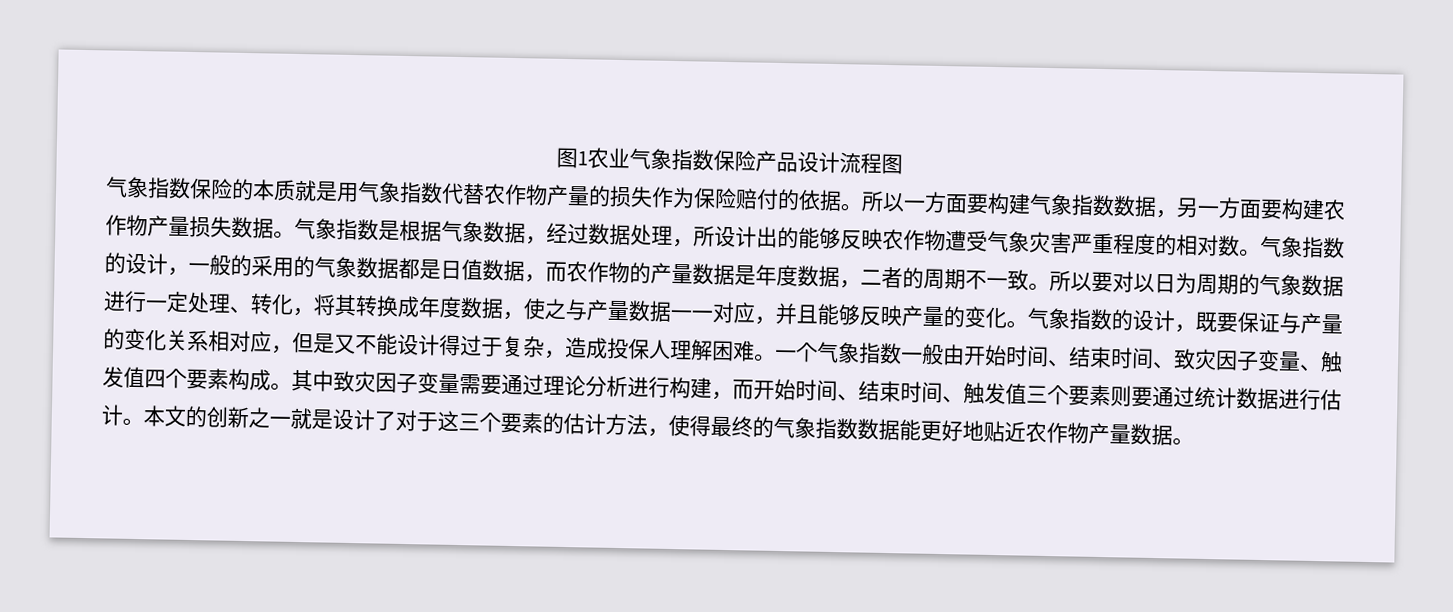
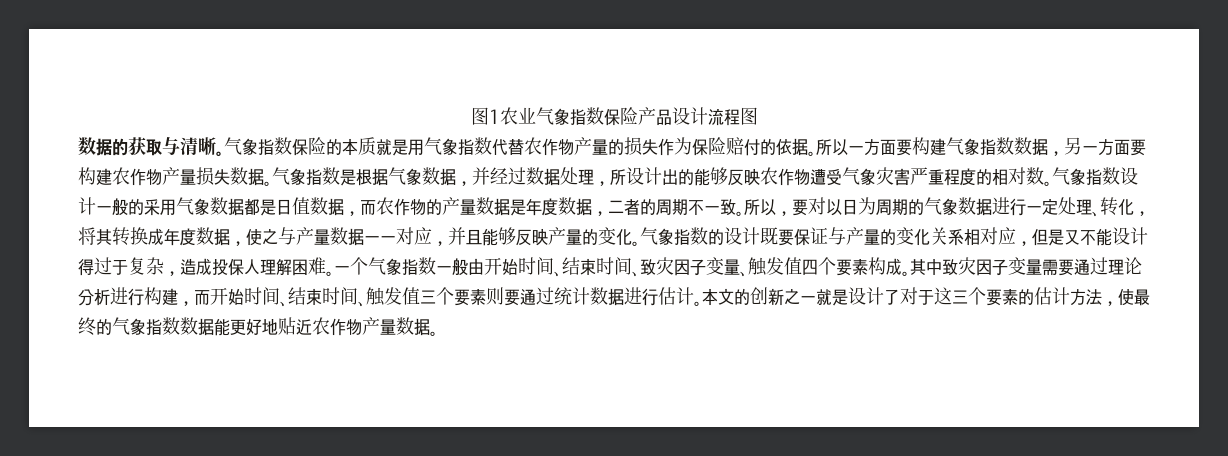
(903, 164) none -> [78,137,224,157] 数据的获取与清晰。
(547, 240) none -> [472,167,490,185] 并
[104,252,189,276] 的设计， -> [1120,167,1138,185] [78,197,96,215] 设计
[293,255,315,278] 的 -> (176, 207) none
(1092, 282) none -> [776,211,792,216] ，
[1174,324,1196,333] ， -> (760, 236) none
[689,415,711,437] 得 -> (1134, 297) none

